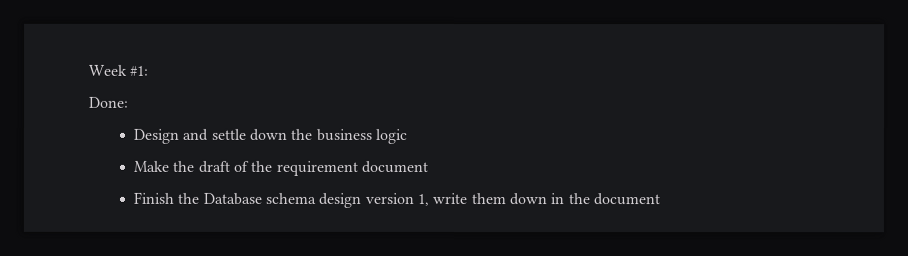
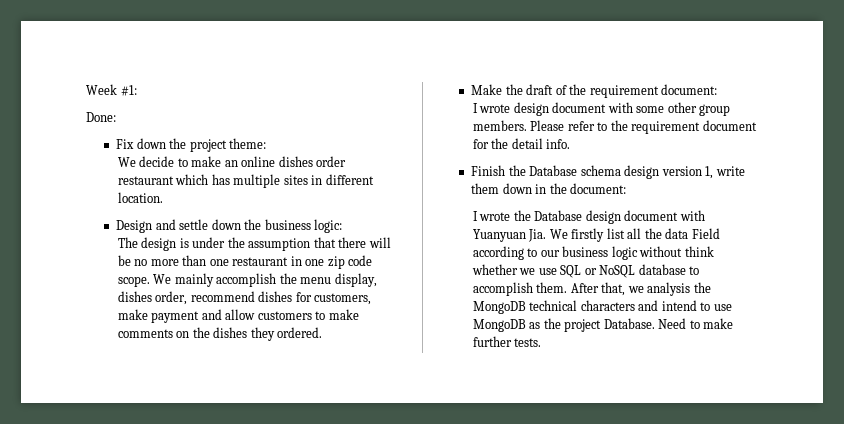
(129, 102) none -> [116,138,267,152] [117,156,347,167] [117,174,374,188] [117,192,163,203] // Fix down the project theme: // We decide to make an online dishes order restaurant which has multiple sites in different location.
[374,128,407,144] logic -> [314,219,343,233] [117,237,391,251] [117,255,373,269] [117,273,377,287] [117,291,372,305] [117,309,359,323] [117,327,323,341] logic: // The design is under the assumption that there will be no more than one restaurant in one zip code scope. We mainly accomplish the menu display, dishes order, recommend dishes for customers, make payment and allow customers to make comments on the dishes they ordered.
[360,160,428,173] document -> [661,84,718,95] [472,102,731,116] [472,120,757,134] [472,138,571,149] document: // I wrote design document with some other group members. Please refer to the requirement document for the detail info.
[592,193,660,206] document -> [570,183,627,194] [472,210,705,224] [472,228,720,242] [472,246,714,260] [471,264,700,278] [472,282,711,296] [472,300,732,314] [472,318,734,332] [472,336,542,347] document: // I wrote the Database design document with Yuanyuan Jia. We firstly list all the data Field according to our business logic without think whether we use SQL or NoSQL database to accomplish them. After that, we analysis the MongoDB technical characters and intend to use MongoDB as the project Database. Need to make further tests.

